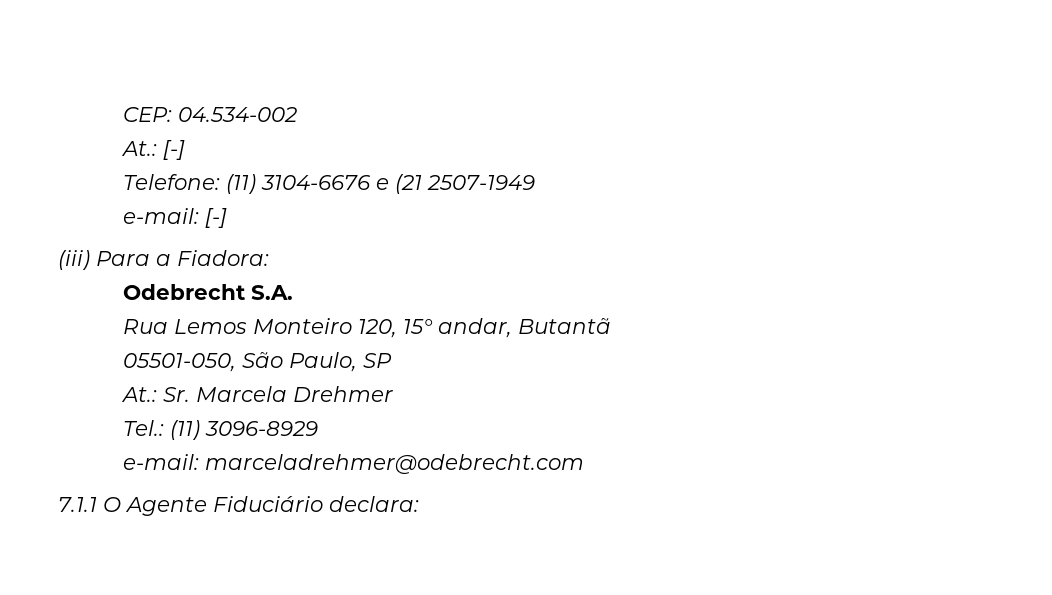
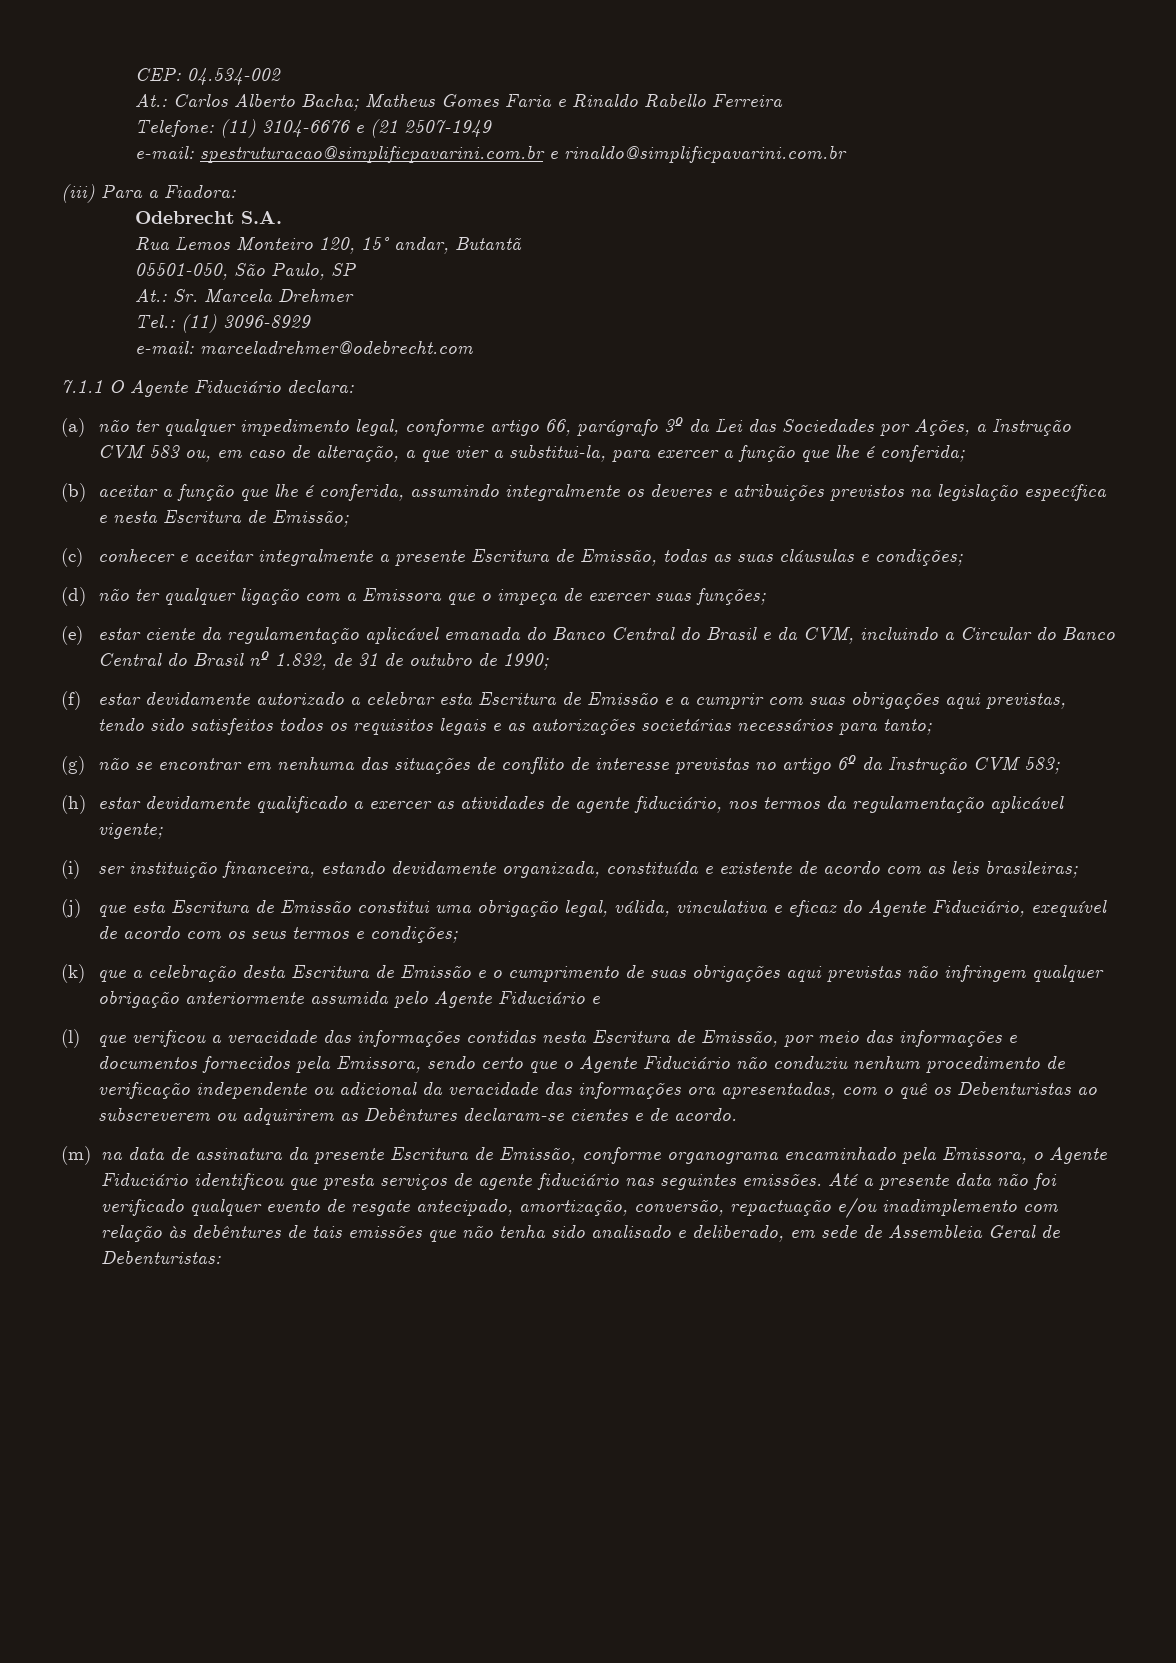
[162,140,185,160] [-] -> [172,93,783,111] Carlos Alberto Bacha; Matheus Gomes Faria e Rinaldo Rabello Ferreira
[204,208,227,228] [-] -> [199,145,847,163] spestruturacao@simplificpavarini.com.br e rinaldo@simplificpavarini.com.br
(419, 504) none -> [61,417,1071,437] [97,444,965,462] [61,483,1107,502] [97,509,349,527] [61,548,963,567] [61,587,766,606] [61,626,1115,645] [97,651,549,670] [61,691,1066,710] [97,718,932,735] [61,755,1060,775] [61,795,1064,814] [97,823,163,839] [61,860,1078,879] [61,899,1107,918] [97,926,458,943] [61,964,1104,983] [97,990,600,1008] [61,1029,1017,1048] [97,1055,1065,1073] [97,1081,1097,1099] [97,1107,737,1125] [61,1146,1107,1165] [100,1172,1057,1190] [100,1197,1058,1218] [100,1224,1060,1242] [100,1250,221,1264] // (a) não ter qualquer impedimento legal, conforme artigo 66, parágrafo 3º da Lei das Sociedades por Ações, a Instrução CVM 583 ou, em caso de alteração, a que vier a substitui-la, para exercer a função que lhe é conferida; // (b) aceitar a função que lhe é conferida, assumindo integralmente os deveres e atribuições previstos na legislação específica e nesta Escritura de Emissão; // (c) conhecer e aceitar integralmente a presente Escritura de Emissão, todas as suas cláusulas e condições; // (d) não ter qualquer ligação com a Emissora que o impeça de exercer suas funções; // (e) estar ciente da regulamentação aplicável emanada do Banco Central do Brasil e da CVM, incluindo a Circular do Banco Central do Brasil nº 1.832, de 31 de outubro de 1990; // (f) estar devidamente autorizado a celebrar esta Escritura de Emissão e a cumprir com suas obrigações aqui previstas, tendo sido satisfeitos todos os requisitos legais e as autorizações societárias necessários para tanto; // (g) não se encontrar em nenhuma das situações de conflito de interesse previstas no artigo 6º da Instrução CVM 583; // (h) estar devidamente qualificado a exercer as atividades de agente fiduciário, nos termos da regulamentação aplicável vigente; // (i) ser instituição financeira, estando devidamente organizada, constituída e existente de acordo com as leis brasileiras; // (j) que esta Escritura de Emissão constitui uma obrigação legal, válida, vinculativa e eficaz do Agente Fiduciário, exequível de acordo com os seus termos e condições; // (k) que a celebração desta Escritura de Emissão e o cumprimento de suas obrigações aqui previstas não infringem qualquer obrigação anteriormente assumida pelo Agente Fiduciário e // (l) que verificou a veracidade das informações contidas nesta Escritura de Emissão, por meio das informações e documentos fornecidos pela Emissora, sendo certo que o Agente Fiduciário não conduziu nenhum procedimento de verificação independente ou adicional da veracidade das informações ora apresentadas, com o quê os Debenturistas ao subscreverem ou adquirirem as Debêntures declaram-se cientes e de acordo. // (m) na data de assinatura da presente Escritura de Emissão, conforme organograma encaminhado pela Emissora, o Agente Fiduciário identificou que presta serviços de agente fiduciário nas seguintes emissões. Até a presente data não foi verificado qualquer evento de resgate antecipado, amortização, conversão, repactuação e/ou inadimplemento com relação às debêntures de tais emissões que não tenha sido analisado e deliberado, em sede de Assembleia Geral de Debenturistas:

